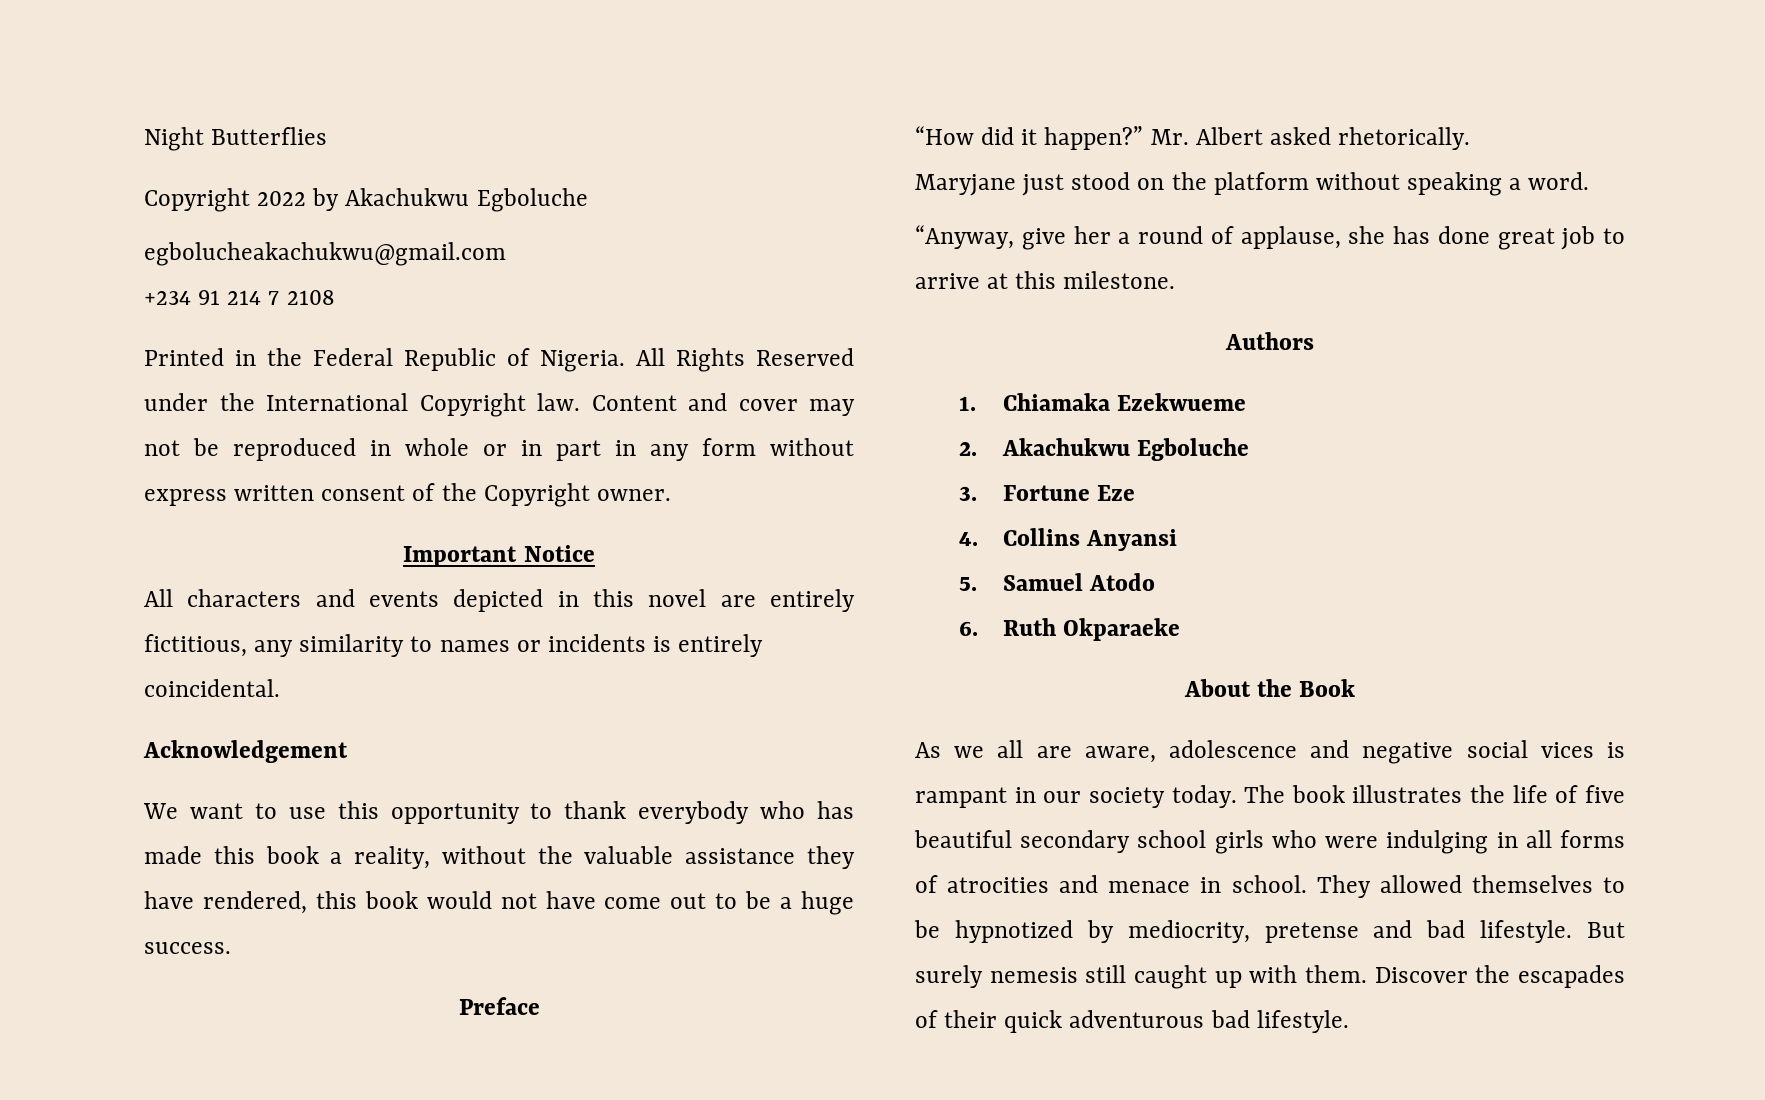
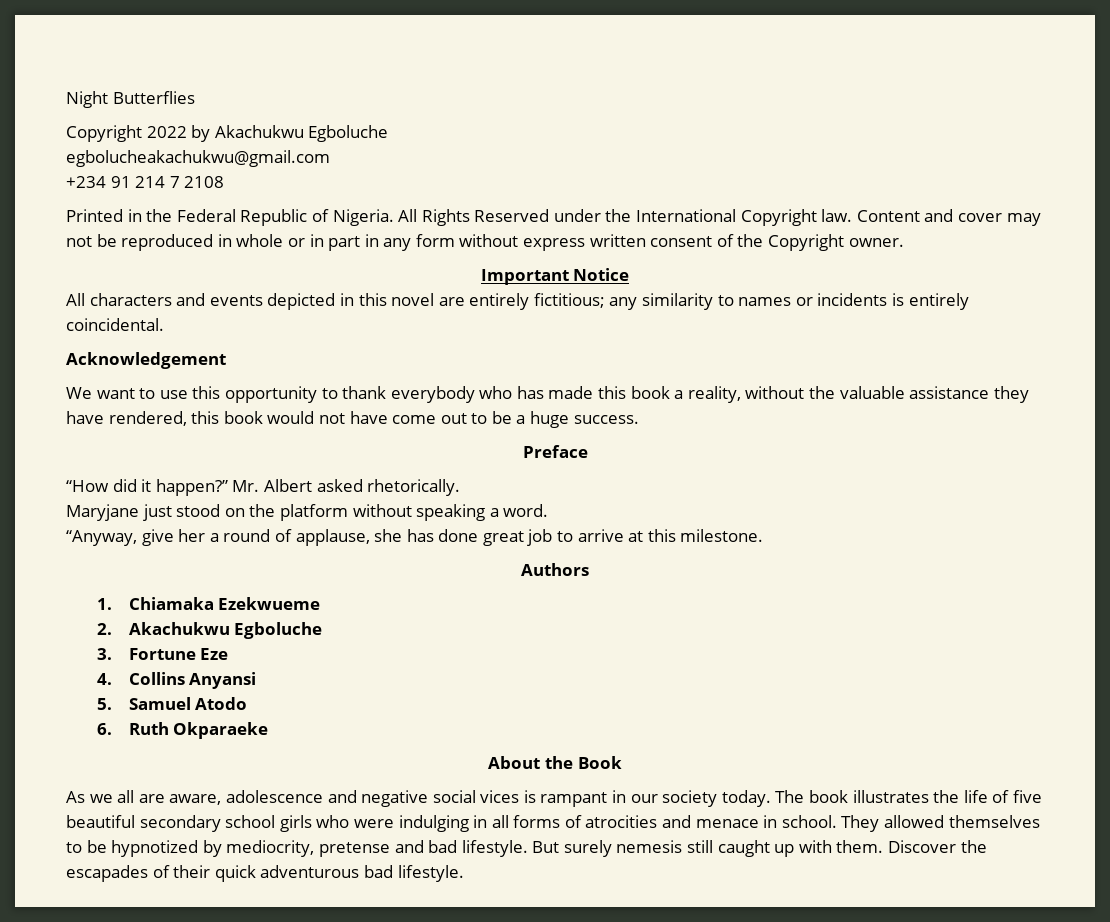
[144,634,247,657] fictitious, -> [533,293,605,308] fictitious;

